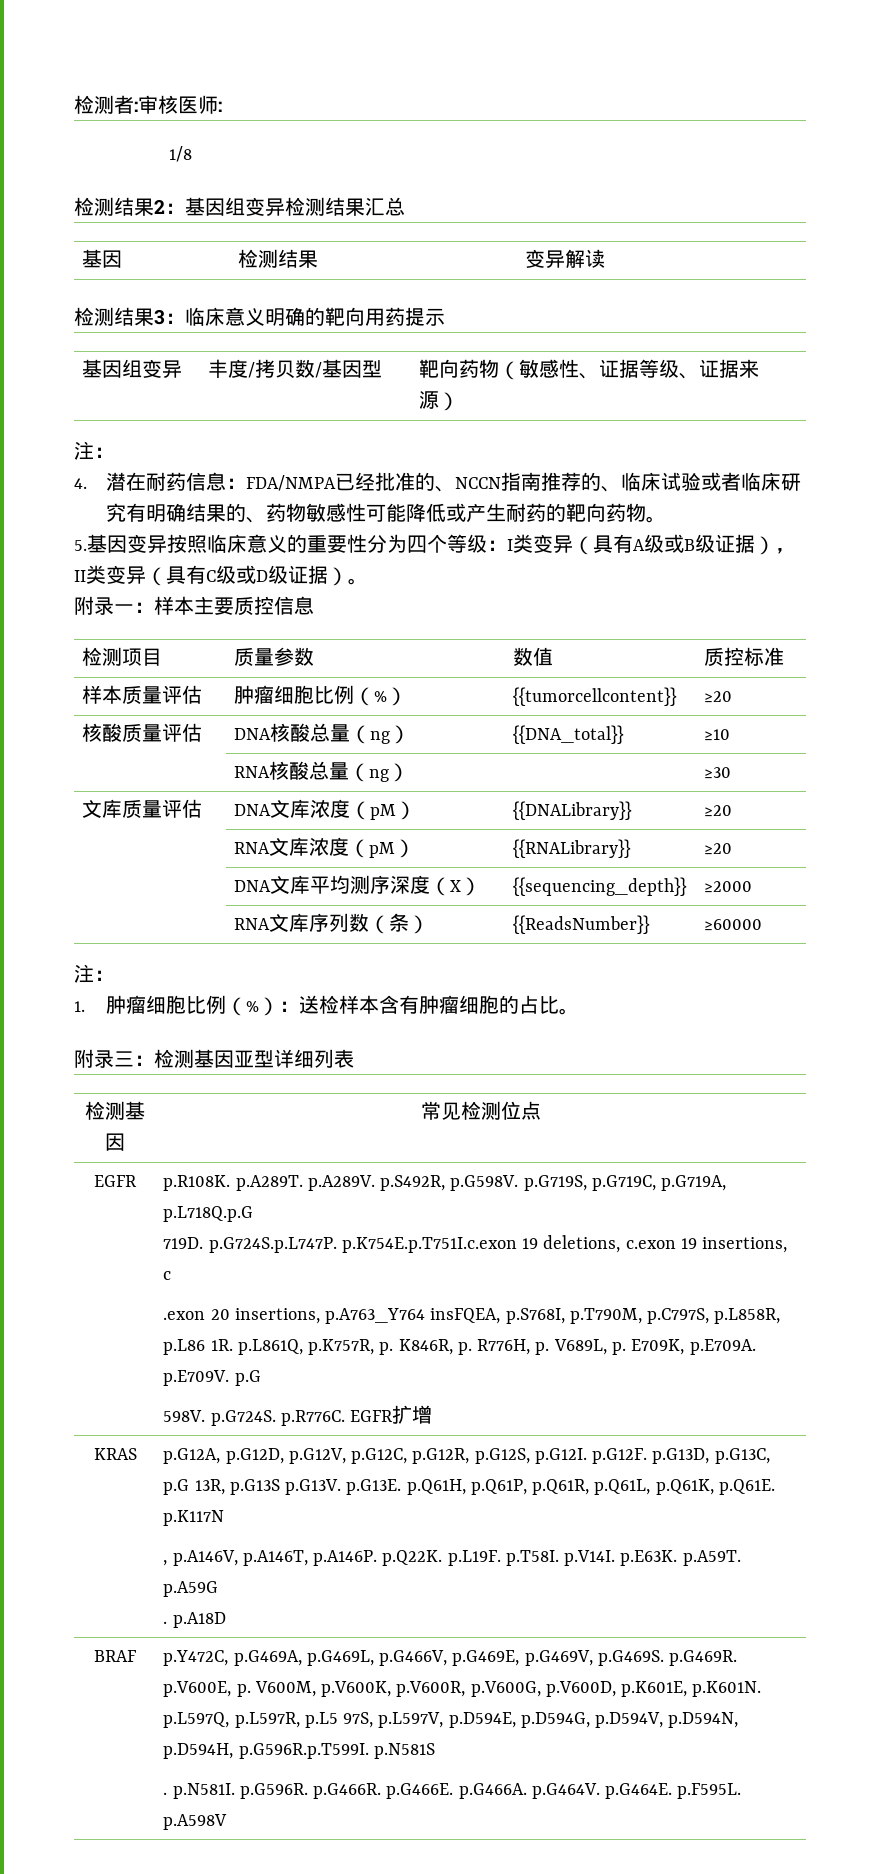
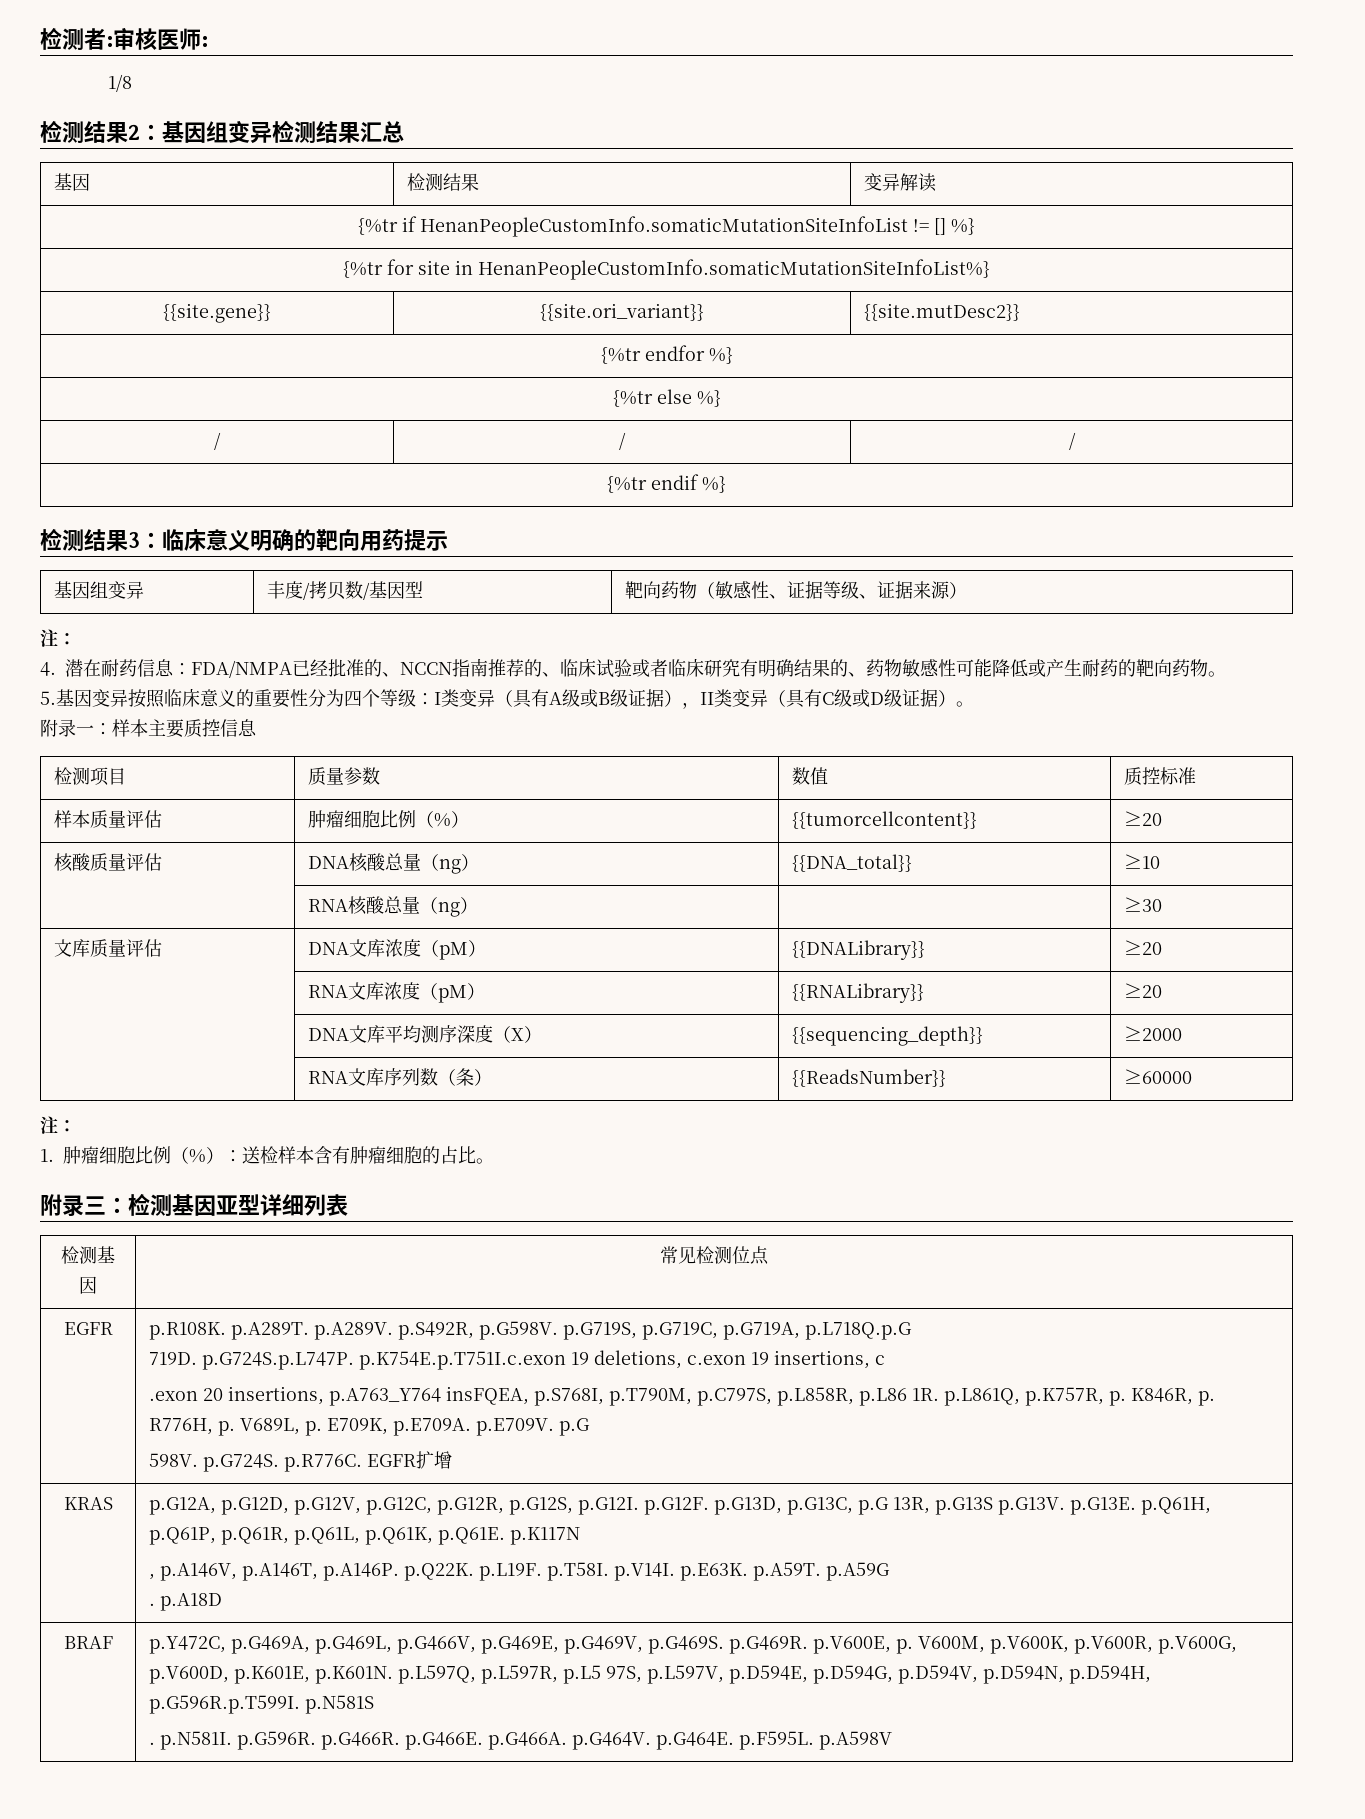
(606, 258) none -> [358,216,975,237] [343,259,990,280] [163,303,271,323] [540,303,704,321] [864,303,1021,321] [600,345,733,364] [612,389,721,407] [214,432,221,450] [619,432,626,450] [1068,432,1076,450] [607,474,726,493] // {%tr if HenanPeopleCustomInfo.somaticMutationSiteInfoList != [] %} // {%tr for site in HenanPeopleCustomInfo.somaticMutationSiteInfoList%} // {{site.gene}} | {{site.ori_variant}} | {{site.mutDesc2}} // {%tr endfor %} // {%tr else %} // / | / | / // {%tr endif %}

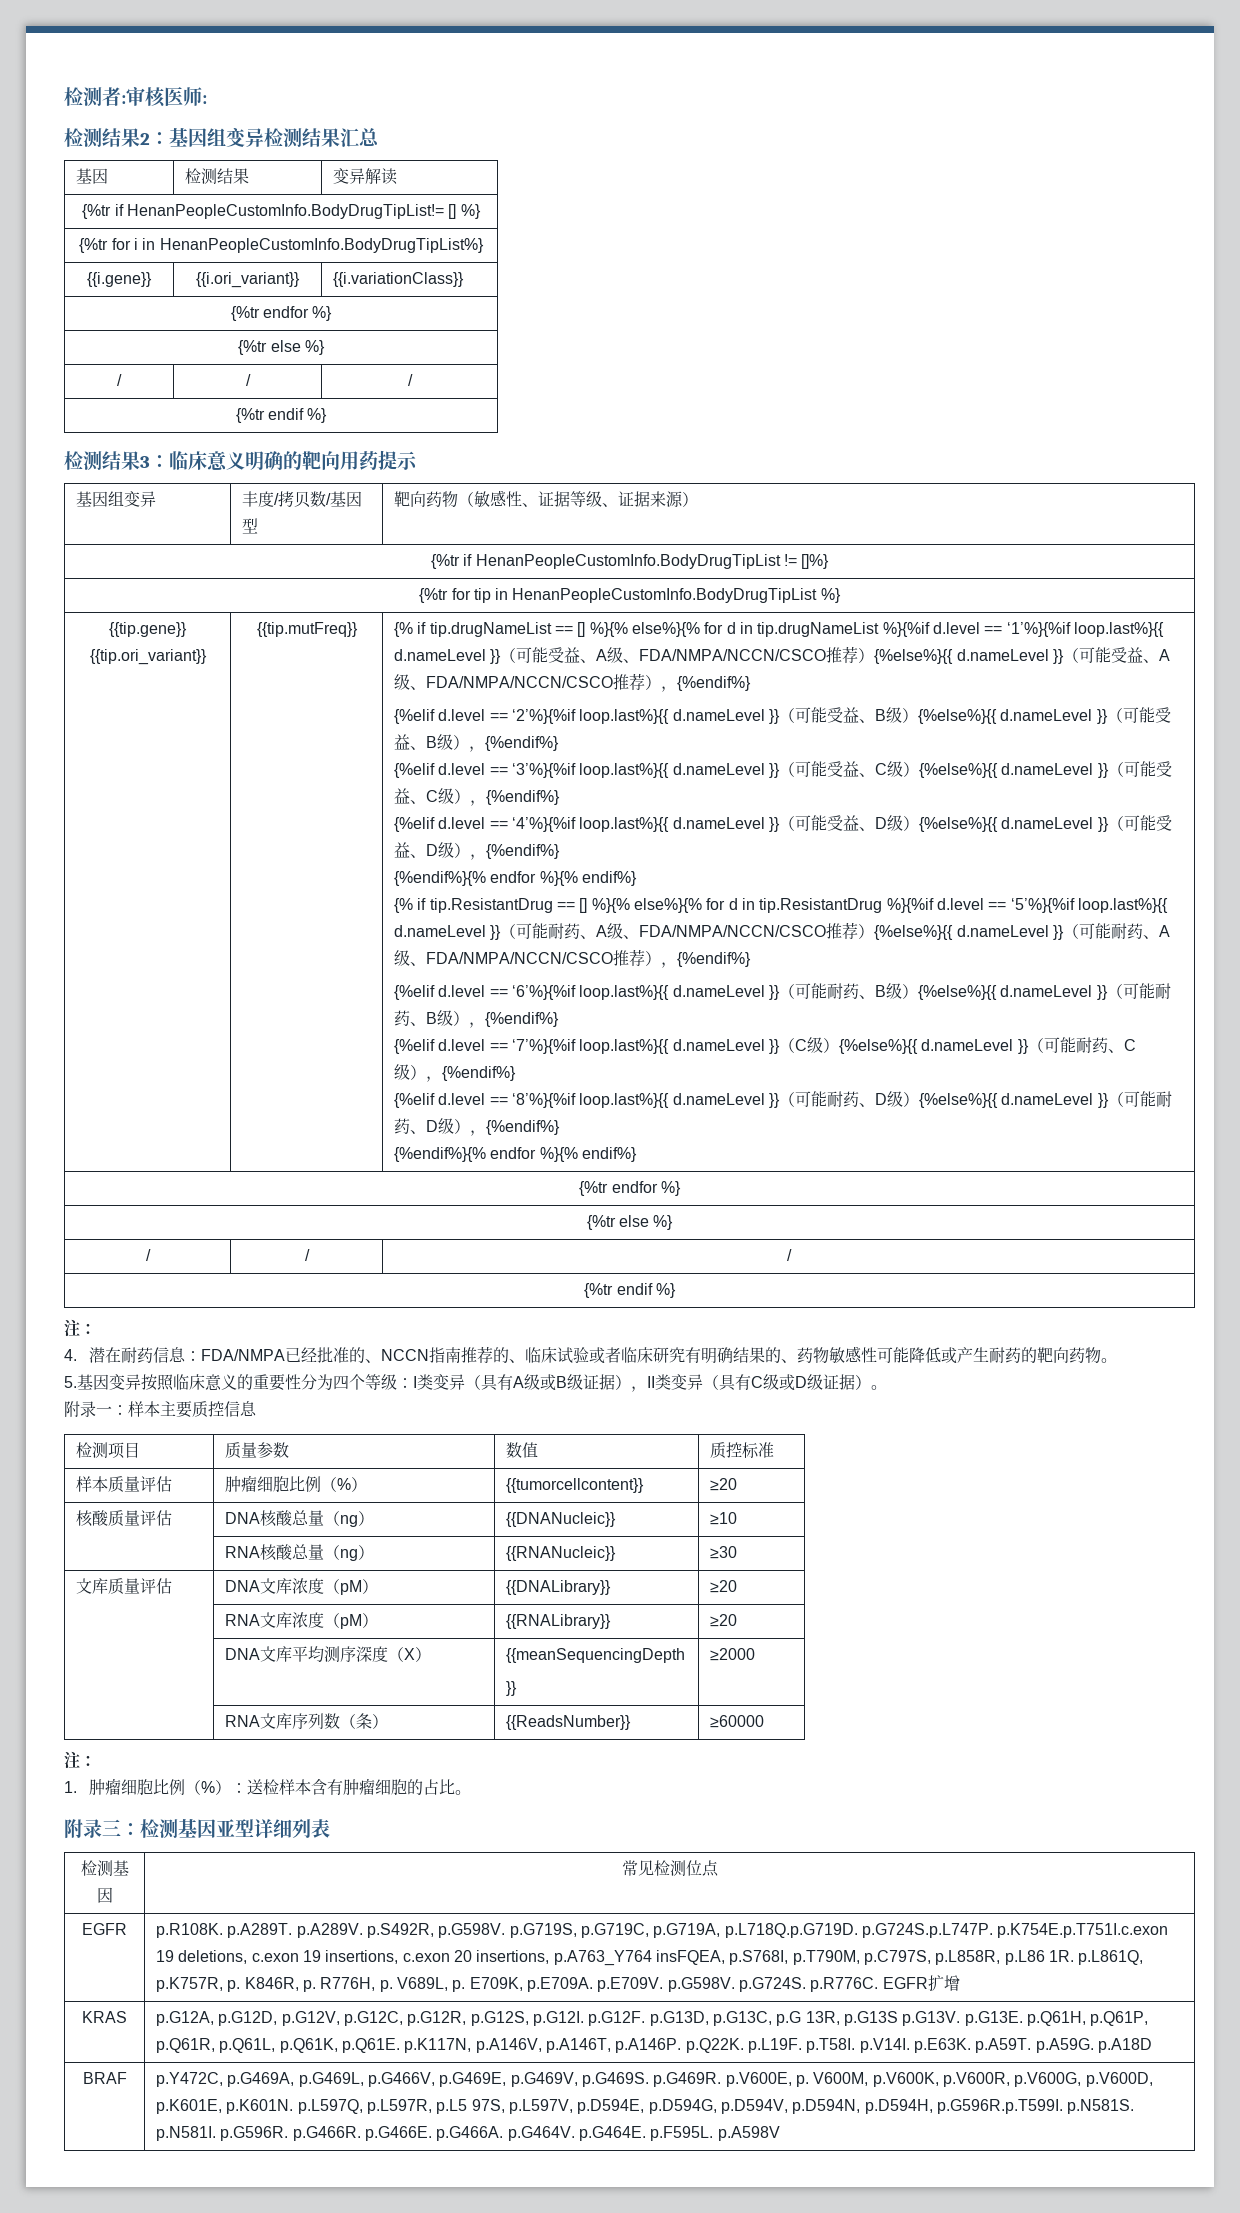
[107,74,132,92] // 1/8 -> (207, 99) none
[420,216,929,237] HenanPeopleCustomInfo.somaticMutationSiteInfoList != -> [127,204,444,219] HenanPeopleCustomInfo.BodyDrugTipList!=
[418,259,990,280] [163,303,271,323] [540,303,704,321] [864,303,1021,321] site in HenanPeopleCustomInfo.somaticMutationSiteInfoList%} // {{site.gene}} | {{site.ori_variant}} | {{site.mutDesc2}} -> [134,238,484,253] [87,272,152,287] [196,272,300,288] [333,272,465,287] i in HenanPeopleCustomInfo.BodyDrugTipList%} // {{i.gene}} | {{i.ori_variant}} | {{i.variationClass}}
(968, 590) none -> [430,554,830,569] [419,588,841,603] [109,622,187,637] [89,649,207,665] [256,622,358,637] [394,622,1164,637] [394,646,1170,664] [394,673,752,692] [394,707,1171,724] [394,734,560,752] [394,761,1172,778] [394,788,561,806] [394,815,1172,832] [394,842,561,860] [394,871,637,886] [394,898,1168,913] [394,922,1170,940] [394,949,752,968] [394,983,1171,1000] [394,1010,560,1028] [394,1037,1136,1054] [394,1064,517,1082] [394,1091,1172,1108] [394,1118,561,1136] [394,1147,637,1162] [579,1181,681,1196] [586,1215,674,1230] [145,1249,151,1261] [304,1249,310,1261] [786,1249,792,1261] [584,1283,676,1298] // {%tr if HenanPeopleCustomInfo.BodyDrugTipList != []%} // {%tr for tip in HenanPeopleCustomInfo.BodyDrugTipList %} // {{tip.gene}} {{tip.ori_variant}} | {{tip.mutFreq}} | {% if tip.drugNameList == [] %}{% else%}{% for d in tip.drugNameList %}{%if d.level == ‘1’%}{%if loop.last%}{{ d.nameLevel }}（可能受益、A级、FDA/NMPA/NCCN/CSCO推荐）{%else%}{{ d.nameLevel }}（可能受益、A级、FDA/NMPA/NCCN/CSCO推荐），{%endif%} // {%elif d.level == ‘2’%}{%if loop.last%}{{ d.nameLevel }}（可能受益、B级）{%else%}{{ d.nameLevel }}（可能受益、B级），{%endif%} // {%elif d.level == ‘3’%}{%if loop.last%}{{ d.nameLevel }}（可能受益、C级）{%else%}{{ d.nameLevel }}（可能受益、C级），{%endif%} // {%elif d.level == ‘4’%}{%if loop.last%}{{ d.nameLevel }}（可能受益、D级）{%else%}{{ d.nameLevel }}（可能受益、D级），{%endif%} // {%endif%}{% endfor %}{% endif%} // {% if tip.ResistantDrug == [] %}{% else%}{% for d in tip.ResistantDrug %}{%if d.level == ‘5’%}{%if loop.last%}{{ d.nameLevel }}（可能耐药、A级、FDA/NMPA/NCCN/CSCO推荐）{%else%}{{ d.nameLevel }}（可能耐药、A级、FDA/NMPA/NCCN/CSCO推荐），{%endif%} // {%elif d.level == ‘6’%}{%if loop.last%}{{ d.nameLevel }}（可能耐药、B级）{%else%}{{ d.nameLevel }}（可能耐药、B级），{%endif%} // {%elif d.level == ‘7’%}{%if loop.last%}{{ d.nameLevel }}（C级）{%else%}{{ d.nameLevel }}（可能耐药、C级），{%endif%} // {%elif d.level == ‘8’%}{%if loop.last%}{{ d.nameLevel }}（可能耐药、D级）{%else%}{{ d.nameLevel }}（可能耐药、D级），{%endif%} // {%endif%}{% endfor %}{% endif%} // {%tr endfor %} // {%tr else %} // / | / | / // {%tr endif %}
[792,854,913,872] {{DNA_total}} -> [506,1512,617,1527] {{DNANucleic}}
(479, 905) none -> [506,1546,617,1561] {{RNANucleic}}
[792,1026,984,1046] {{sequencing_depth}} -> [506,1648,686,1663] [506,1681,518,1696] {{meanSequencingDepth // }}
[805,1322,913,1340] [149,1352,198,1365] p.L718Q.p.G // 719D. -> [724,1923,858,1938] p.L718Q.p.G719D.
[875,1355,886,1365] [149,1391,199,1401] c // .exon -> [402,1953,450,1962] c.exon
[559,1418,591,1436] [149,1453,199,1467] p.G // 598V. -> [667,1977,735,1992] p.G598V.
[510,1527,581,1545] [149,1574,156,1580] p.K117N // , -> [404,2038,472,2053] p.K117N,
[826,1562,891,1581] [149,1603,156,1606] p.A59G // . -> [1035,2038,1094,2053] p.A59G.
[305,1695,375,1714] [149,1742,156,1745] p.N581S // . -> [1067,2099,1135,2114] p.N581S.

